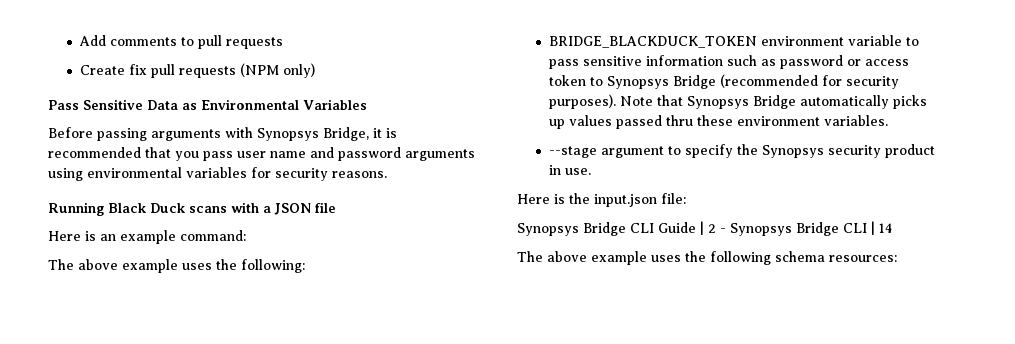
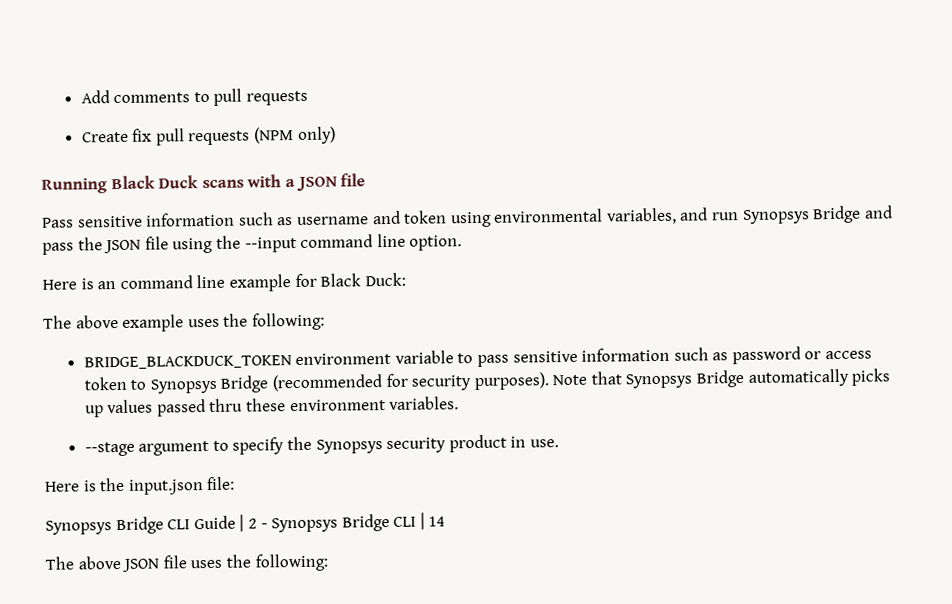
[48,99,367,110] [48,127,397,141] [48,147,475,161] [48,167,387,181] // Pass Sensitive Data as Environmental Variables // Before passing arguments with Synopsys Bridge, it is recommended that you pass user name and password arguments using environmental variables for security reasons. -> (336, 135) none
[48,230,246,244] Here is an example command: -> [42,205,893,228] [42,233,463,255] [42,272,406,292] Pass sensitive information such as username and token using environmental variables, and run Synopsys Bridge and pass the JSON file using the --input command line option. // Here is an command line example for Black Duck:
[591,251,897,265] example uses the following schema resources: -> [122,553,328,572] JSON file uses the following:

